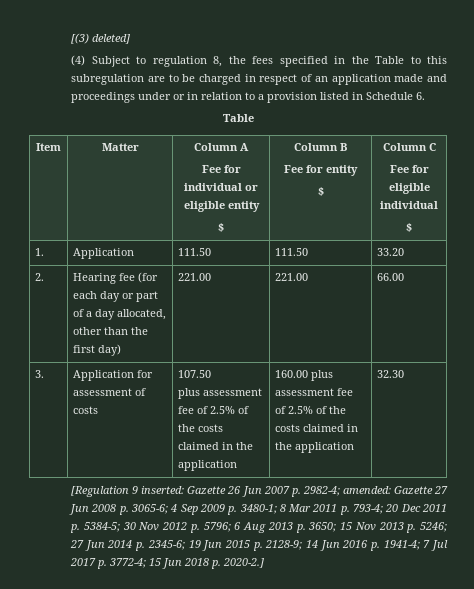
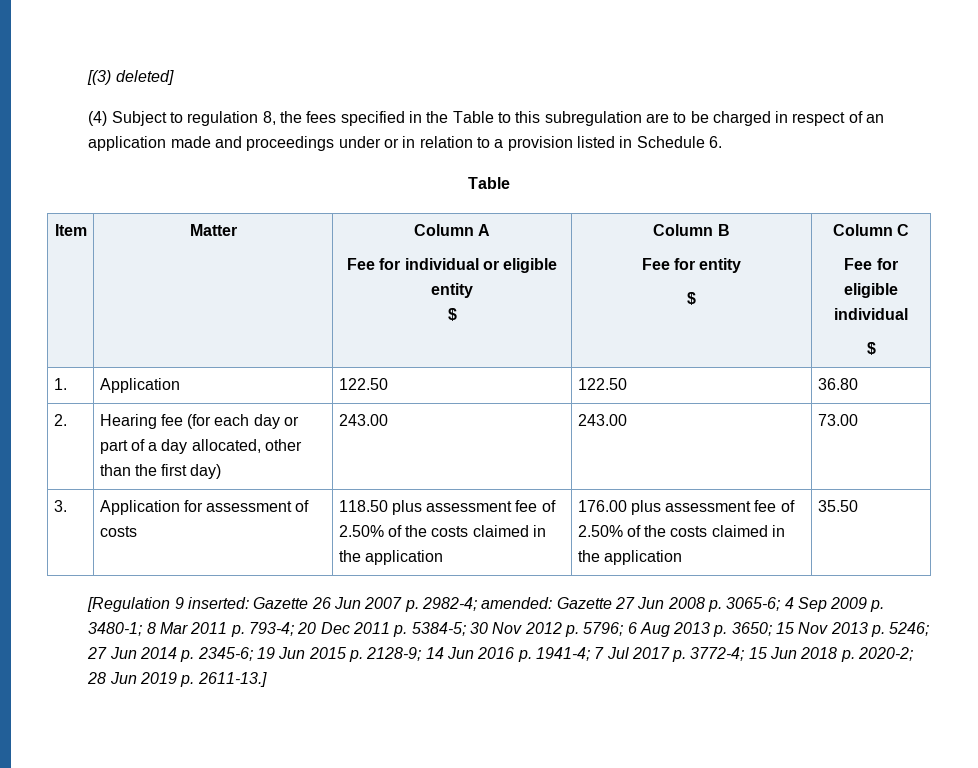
[178,248,212,256] [275,248,309,256] [377,248,405,256] 111.50 | 111.50 | 33.20 -> [338,378,388,390] [577,378,627,390] [817,378,858,390] 122.50 | 122.50 | 36.80
[178,273,212,281] [275,273,309,281] [377,273,405,281] 221.00 | 221.00 | 66.00 -> [338,414,388,426] [577,414,627,426] [817,414,858,426] 243.00 | 243.00 | 73.00
[178,370,212,378] [178,388,263,399] [178,406,250,414] [178,424,224,432] [178,442,254,450] [178,460,238,471] [275,370,334,381] [275,388,354,396] [275,406,347,414] [275,424,359,432] [275,442,355,453] [377,370,405,378] 107.50 // plus assessment fee of 2.5% of the costs claimed in the application | 160.00 plus assessment fee of 2.5% of the costs claimed in the application | 32.30 -> [338,500,556,515] [338,525,547,537] [338,550,443,565] [577,500,795,515] [577,525,786,537] [577,550,682,565] [817,500,858,512] 118.50 plus assessment fee of 2.50% of the costs claimed in the application | 176.00 plus assessment fee of 2.50% of the costs claimed in the application | 35.50
[223,558,265,568] 2020-2.] -> [858,647,914,661] [87,672,267,687] 2020-2; 28 Jun 2019 p. 2611-13.]

